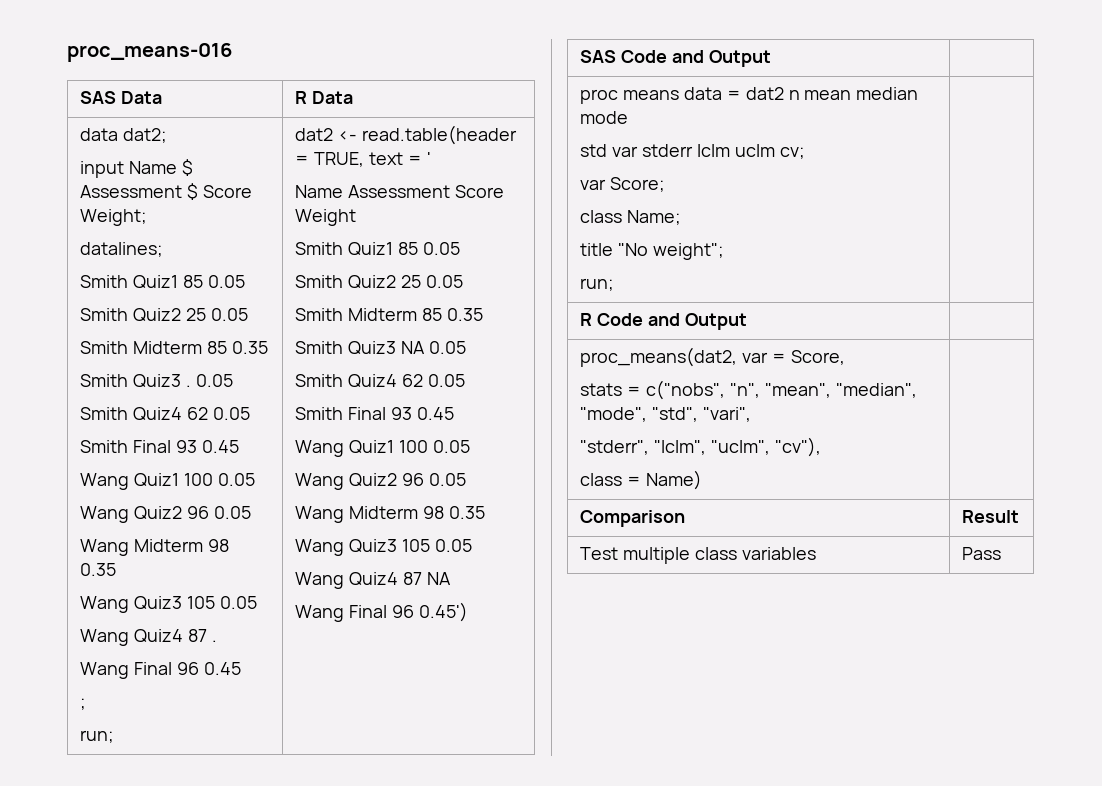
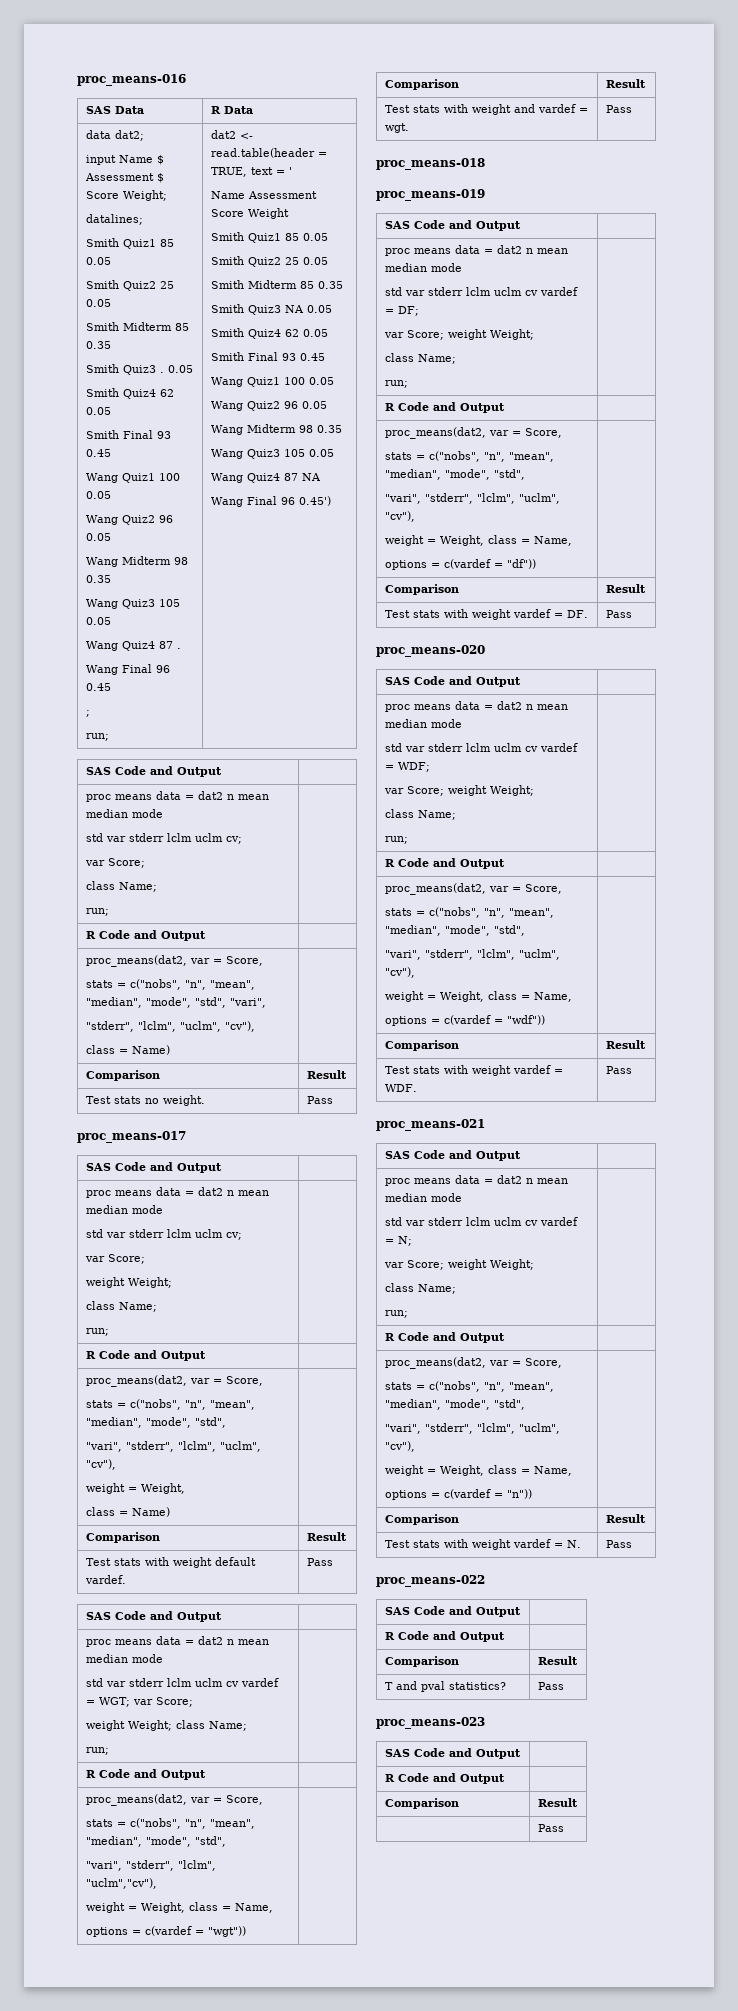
[580,243,724,260] // title "No weight"; -> (157, 887) none
[623,547,816,564] multiple class variables -> [113,1095,205,1106] [306,1096,333,1104] [77,1131,186,1143] [85,1162,222,1173] [85,1187,269,1198] [85,1205,163,1214] [85,1229,242,1240] [84,1254,145,1264] [85,1277,172,1288] [85,1301,157,1312] [85,1328,109,1336] [85,1350,206,1361] [85,1375,263,1387] [85,1399,255,1410] [85,1417,226,1428] [85,1441,261,1452] [85,1459,116,1470] [85,1483,185,1494] [85,1507,170,1517] [85,1532,160,1543] [306,1532,347,1541] [85,1557,256,1568] [84,1575,126,1584] [306,1558,333,1566] [85,1611,222,1622] [85,1636,269,1647] [85,1654,163,1663] [85,1678,279,1687] [85,1697,193,1707] [85,1720,247,1731] [85,1747,109,1755] [85,1769,206,1780] [85,1794,263,1806] [85,1818,255,1829] [85,1836,226,1847] [85,1860,216,1871] [85,1878,157,1889] [85,1902,273,1913] [85,1926,246,1937] [384,79,459,90] [605,79,646,88] [384,104,588,115] [384,123,409,133] [605,105,632,113] [376,158,485,170] [376,189,485,201] [384,220,521,231] [384,245,568,256] [384,263,462,272] [384,287,578,296] [384,306,419,316] [383,329,534,340] [384,353,456,364] [384,380,408,388] [384,402,505,413] [384,427,562,439] [384,451,554,462] [384,469,525,480] [384,493,560,504] [384,511,415,522] [384,535,572,546] [384,559,536,570] [384,584,459,595] [605,584,646,593] [384,609,588,620] [605,610,632,618] [376,645,485,657] [384,676,521,687] [384,701,568,712] [384,719,462,728] [384,743,578,752] [384,762,430,772] [383,785,534,796] [384,809,456,820] [384,836,408,844] [384,858,505,869] [384,883,562,895] [384,907,554,918] [384,925,525,936] [384,949,560,960] [384,967,415,978] [384,991,572,1002] [384,1015,545,1026] [384,1040,459,1051] [605,1040,646,1049] [384,1065,563,1076] [384,1084,417,1092] [605,1066,632,1074] [376,1119,485,1131] [384,1150,521,1161] [384,1175,568,1186] [384,1193,462,1202] [384,1217,578,1226] [384,1236,412,1246] [383,1259,534,1270] [384,1283,456,1294] [384,1310,408,1318] [384,1332,505,1343] [384,1357,562,1369] [384,1381,554,1392] [384,1399,525,1410] [384,1423,560,1434] [384,1441,415,1452] [384,1465,572,1476] [384,1489,532,1500] [384,1514,459,1525] [605,1514,646,1523] [384,1539,581,1550] [605,1540,632,1548] [376,1575,485,1587] [384,1606,521,1617] [384,1631,505,1642] [384,1656,459,1667] [537,1656,578,1665] [384,1681,506,1692] [537,1682,564,1690] [376,1717,485,1729] [384,1748,521,1759] [384,1773,505,1784] [384,1798,459,1809] [537,1798,578,1807] stats no weight. | Pass // proc_means-017 // SAS Code and Output | // proc means data = dat2 n mean median mode // std var stderr lclm uclm cv; // var Score; // weight Weight; // class Name; // run; | // R Code and Output | // proc_means(dat2, var = Score, // stats = c("nobs", "n", "mean", "median", "mode", "std", // "vari", "stderr", "lclm", "uclm", "cv"), // weight = Weight, // class = Name) | // Comparison | Result // Test stats with weight default vardef. | Pass // SAS Code and Output | // proc means data = dat2 n mean median mode // std var stderr lclm uclm cv vardef = WGT; var Score; // weight Weight; class Name; // run; | // R Code and Output | // proc_means(dat2, var = Score, // stats = c("nobs", "n", "mean", "median", "mode", "std", // "vari", "stderr", "lclm", "uclm","cv"), // weight = Weight, class = Name, // options = c(vardef = "wgt")) | // Comparison | Result // Test stats with weight and vardef = wgt. | Pass // proc_means-018 // proc_means-019 // SAS Code and Output | // proc means data = dat2 n mean median mode // std var stderr lclm uclm cv vardef = DF; // var Score; weight Weight; // class Name; // run; | // R Code and Output | // proc_means(dat2, var = Score, // stats = c("nobs", "n", "mean", "median", "mode", "std", // "vari", "stderr", "lclm", "uclm", "cv"), // weight = Weight, class = Name, // options = c(vardef = "df")) | // Comparison | Result // Test stats with weight vardef = DF. | Pass // proc_means-020 // SAS Code and Output | // proc means data = dat2 n mean median mode // std var stderr lclm uclm cv vardef = WDF; // var Score; weight Weight; // class Name; // run; | // R Code and Output | // proc_means(dat2, var = Score, // stats = c("nobs", "n", "mean", "median", "mode", "std", // "vari", "stderr", "lclm", "uclm", "cv"), // weight = Weight, class = Name, // options = c(vardef = "wdf")) | // Comparison | Result // Test stats with weight vardef = WDF. | Pass // proc_means-021 // SAS Code and Output | // proc means data = dat2 n mean median mode // std var stderr lclm uclm cv vardef = N; // var Score; weight Weight; // class Name; // run; | // R Code and Output | // proc_means(dat2, var = Score, // stats = c("nobs", "n", "mean", "median", "mode", "std", // "vari", "stderr", "lclm", "uclm", "cv"), // weight = Weight, class = Name, // options = c(vardef = "n")) | // Comparison | Result // Test stats with weight vardef = N. | Pass // proc_means-022 // SAS Code and Output | // R Code and Output | // Comparison | Result // T and pval statistics? | Pass // proc_means-023 // SAS Code and Output | // R Code and Output | // Comparison | Result //

